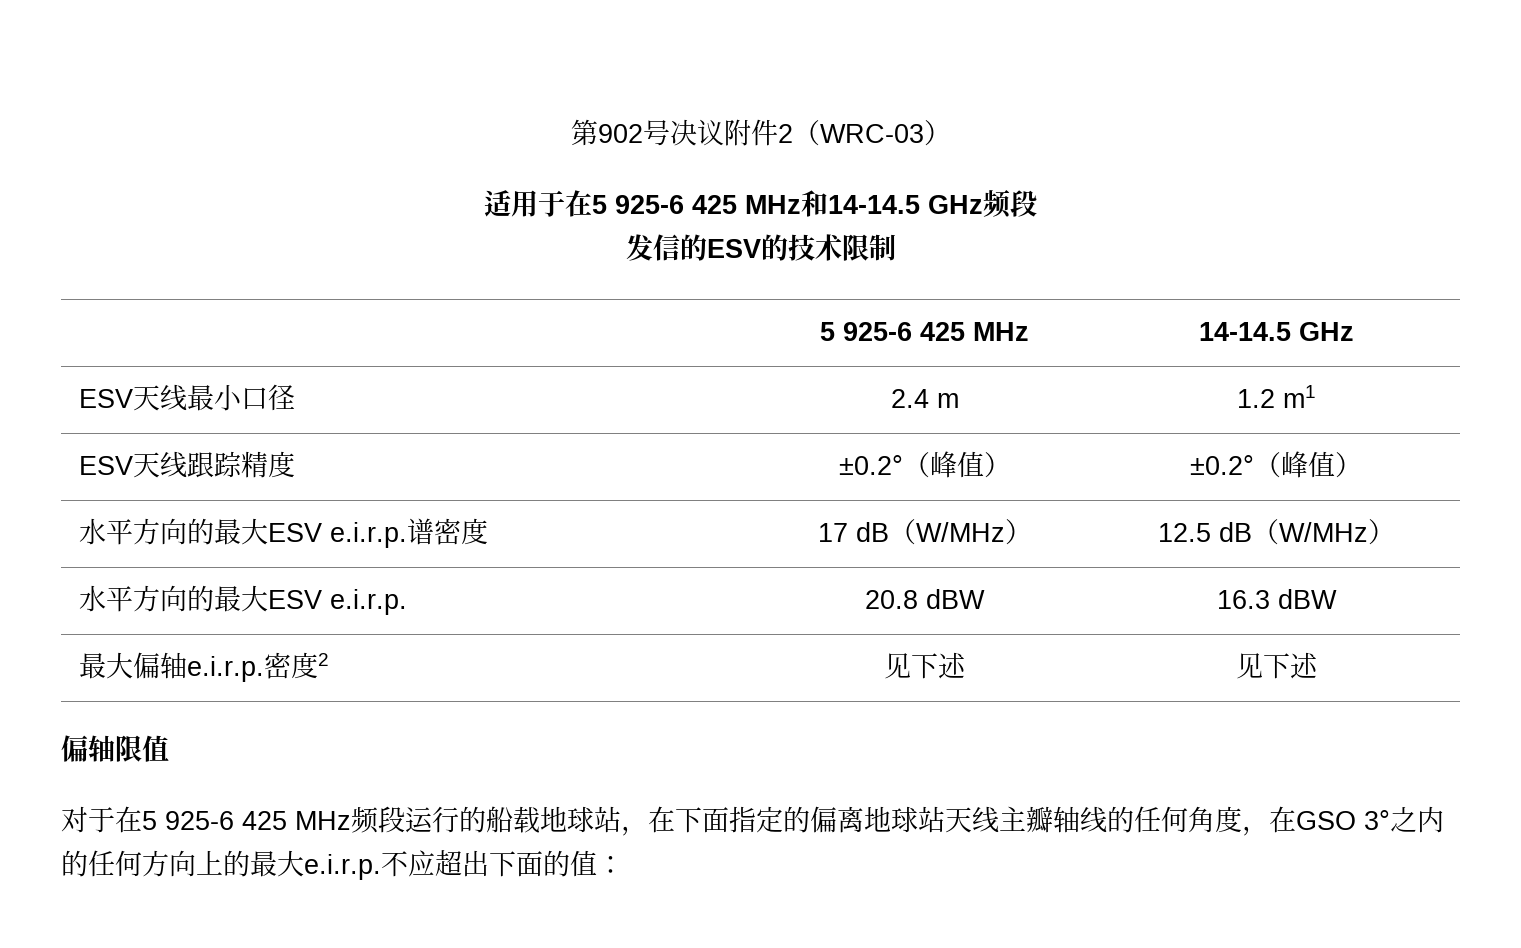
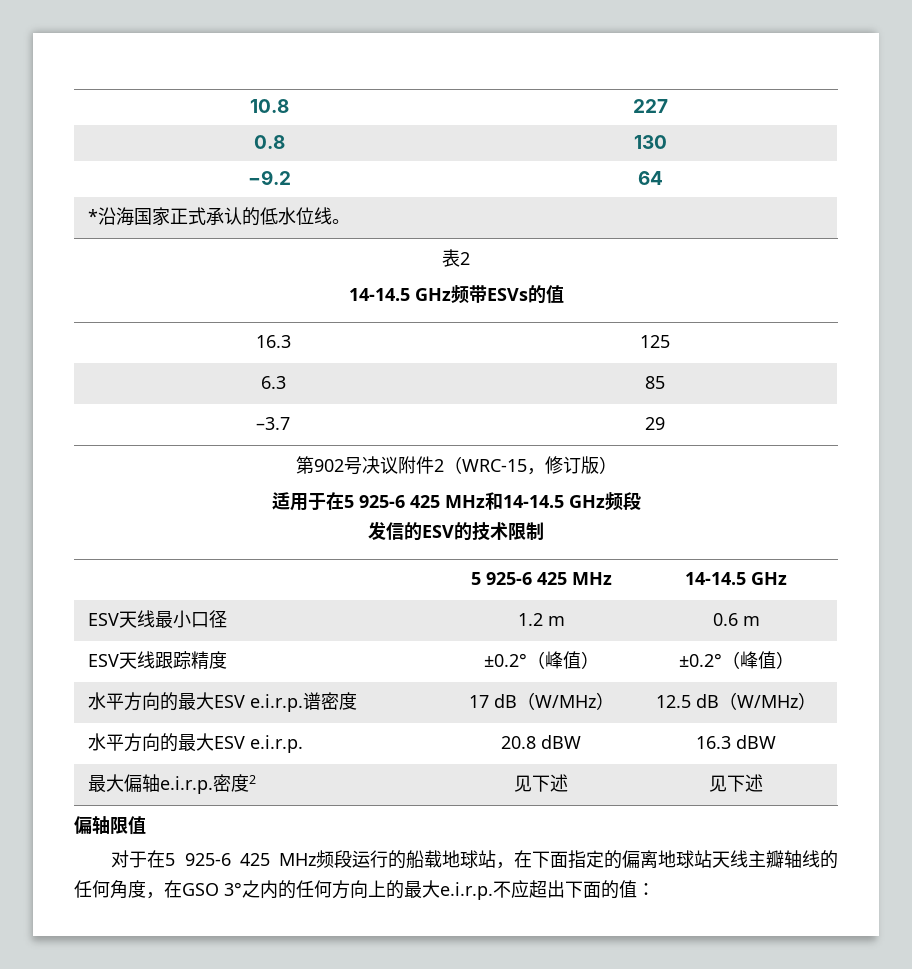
(570, 132) none -> [249,99,289,113] [633,99,668,113] [253,135,285,149] [634,135,667,149] [247,170,291,185] [638,171,663,185] [87,207,350,226] [442,249,470,267] [348,285,564,304] [255,335,291,348] [639,335,670,348] [260,376,286,389] [644,376,665,389] [256,417,290,430] [644,417,665,430] 10.8 | 227 // 0.8 | 130 // −9.2 | 64 // *沿海国家正式承认的低水位线。 // 表2 // 14-14.5 GHz频带ESVs的值 // 16.3 | 125 // 6.3 | 85 // –3.7 | 29 //
[819,124,924,143] WRC-03 -> [461,456,599,475] WRC-15，修订版
[890,389,929,408] 2.4 -> [517,613,543,626] 1.2
[1236,385,1316,408] 1.2 m1 -> [712,613,760,626] 0.6 m

